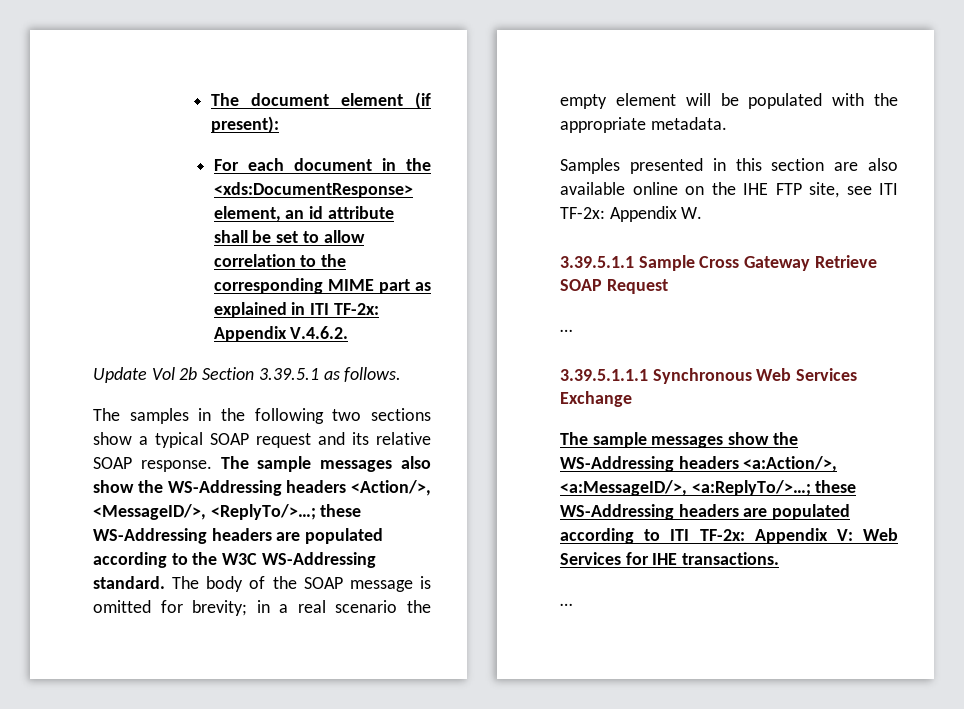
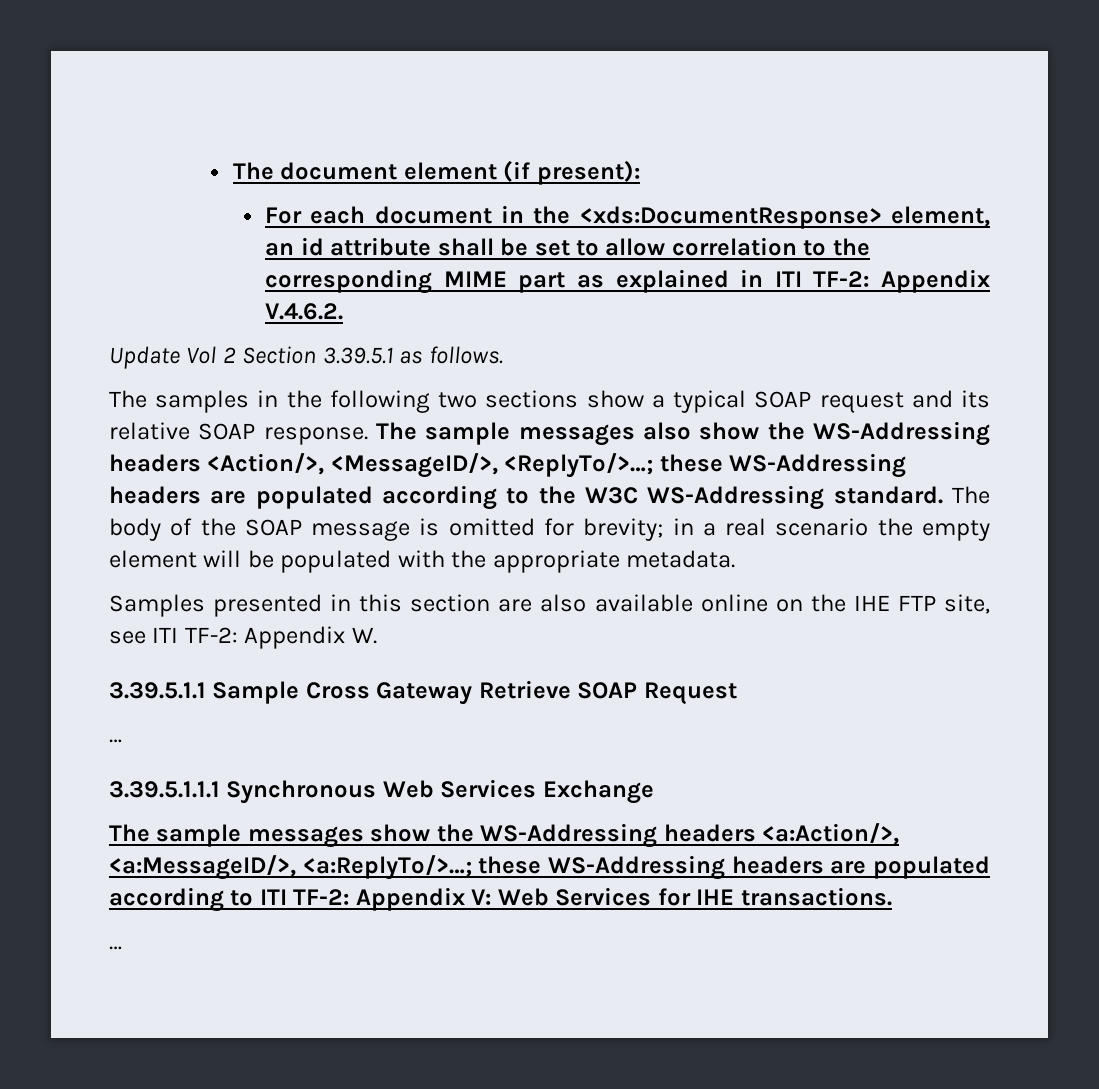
[333,303,379,315] TF-2x: -> [813,271,870,287] TF-2:
[179,367,198,380] 2b -> [222,347,236,363] 2
[560,207,605,219] TF-2x: -> [184,627,238,643] TF-2:
[699,529,745,541] TF-2x: -> [293,889,350,905] TF-2:

